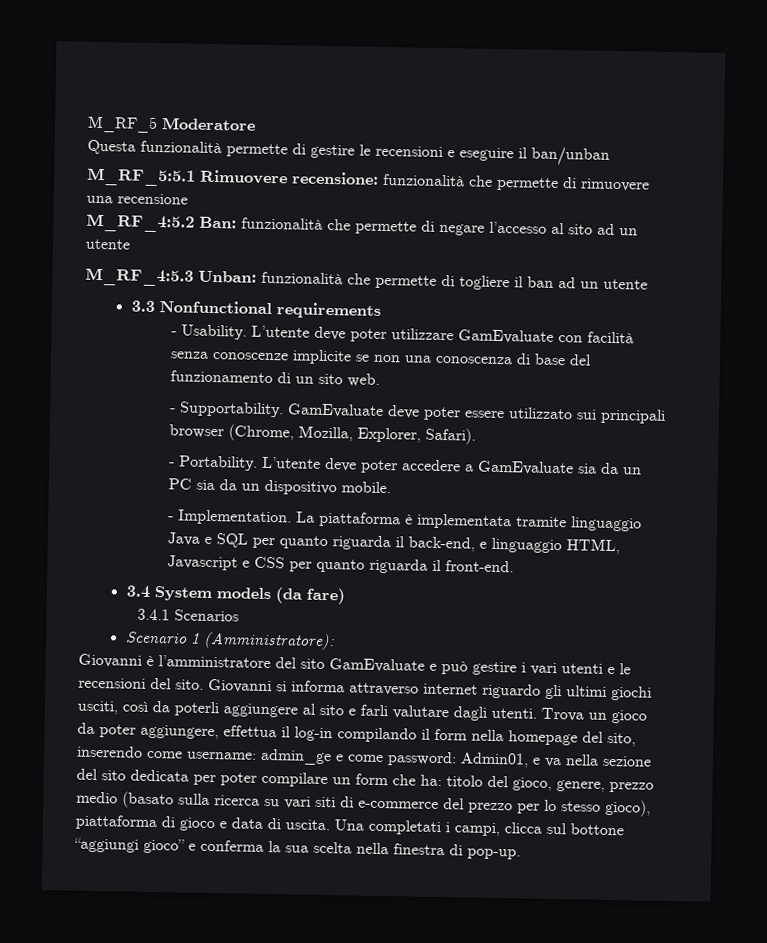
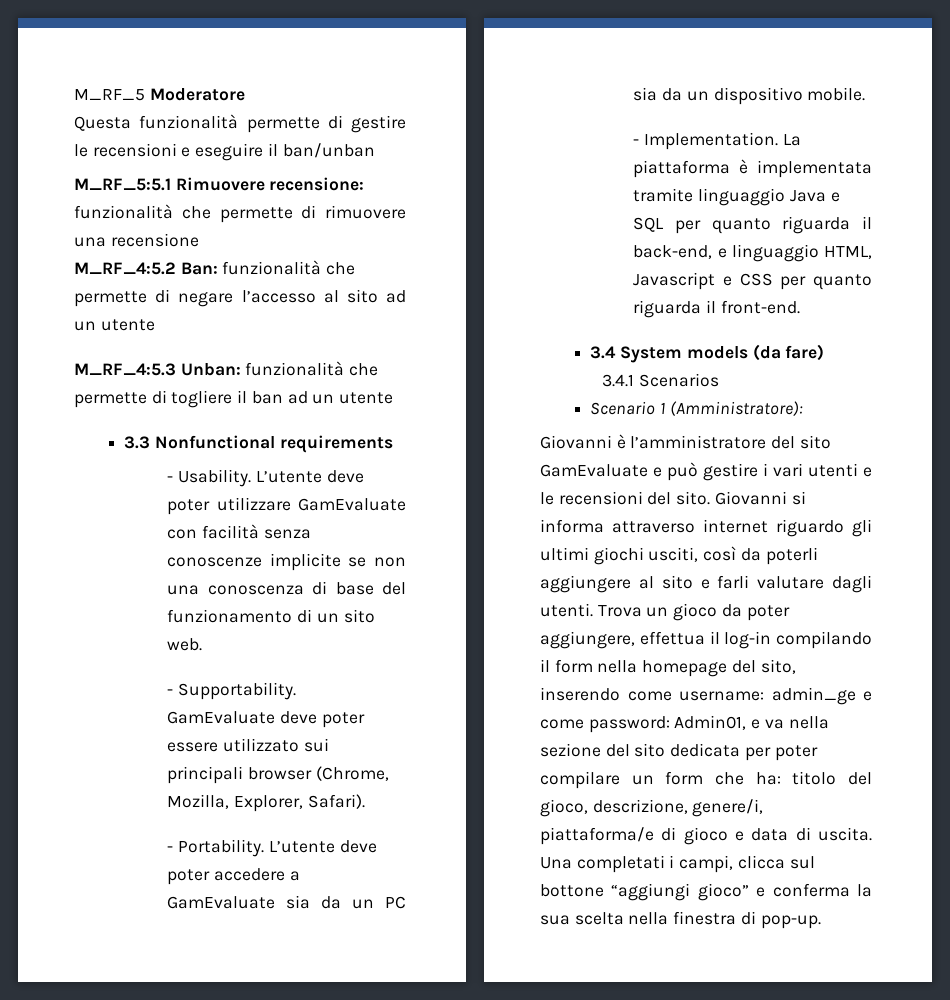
[556,780,654,793] [76,791,651,817] [75,814,157,831] genere, prezzo medio (basato sulla ricerca su vari siti di e-commerce del prezzo per lo stesso gioco), piattaforma -> [592,799,764,817] [540,827,654,845] descrizione, genere/i, piattaforma/e

